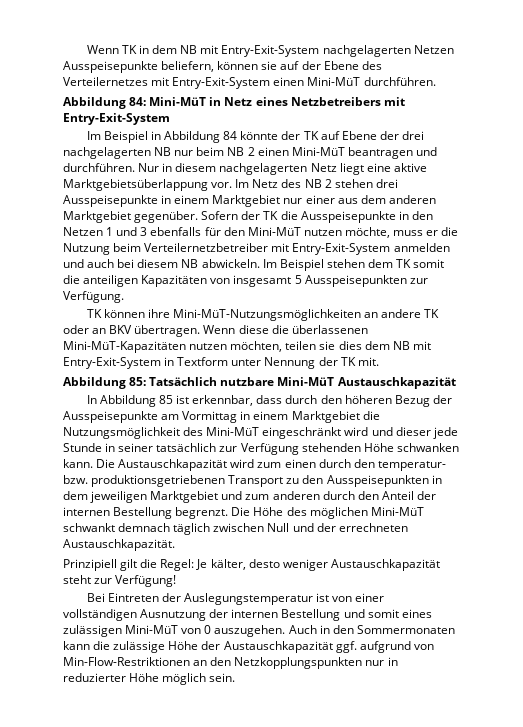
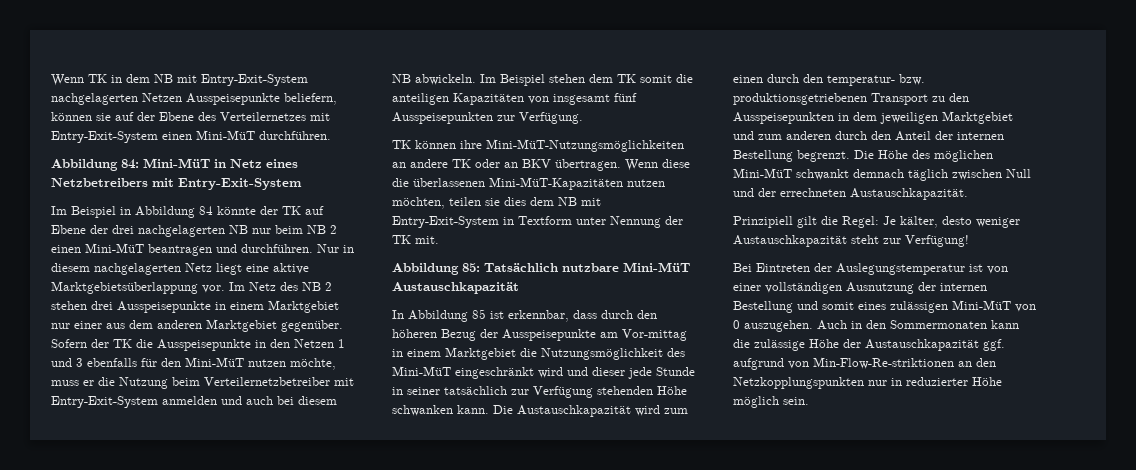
[294,275,302,284] 5 -> [614,93,637,102] fünf
[182,411,238,423] Vormittag -> [622,329,687,341] Vor-mittag
[63,657,190,666] Min-Flow-Restriktionen -> [813,357,954,369] Min-Flow-Re-striktionen

